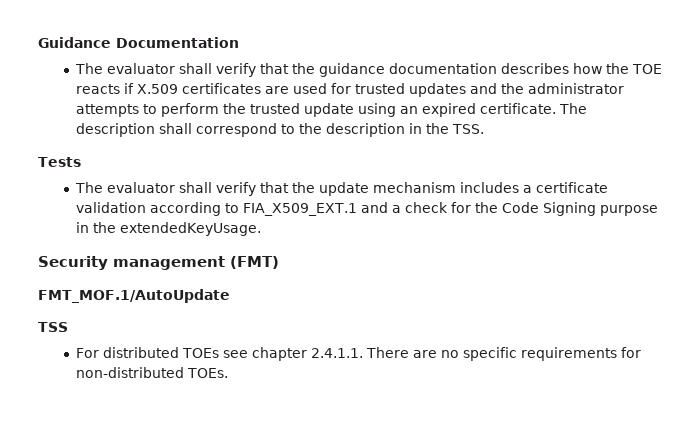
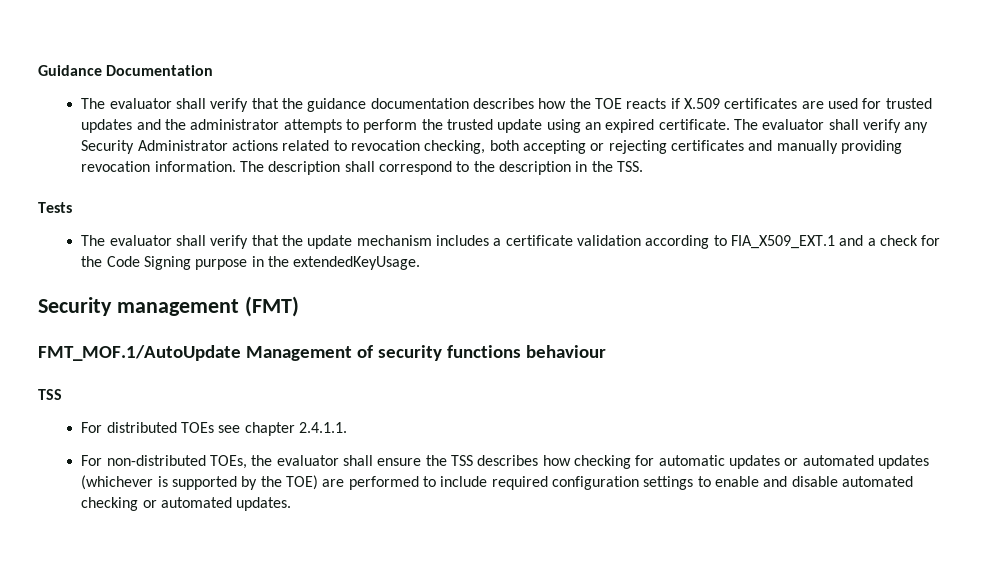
(588, 108) none -> [762,119,929,133] [81,140,902,154] [81,161,265,172] evaluator shall verify any Security Administrator actions related to revocation checking, both accepting or rejecting certificates and manually providing revocation information. The
(230, 296) none -> [245,345,606,361] Management of security functions behaviour
[366,347,642,361] [76,367,229,378] There are no specific requirements for non-distributed TOEs. -> [81,455,929,469] [81,475,913,490] [81,497,292,511] // For non-distributed TOEs, the evaluator shall ensure the TSS describes how checking for automatic updates or automated updates (whichever is supported by the TOE) are performed to include required configuration settings to enable and disable automated checking or automated updates.

